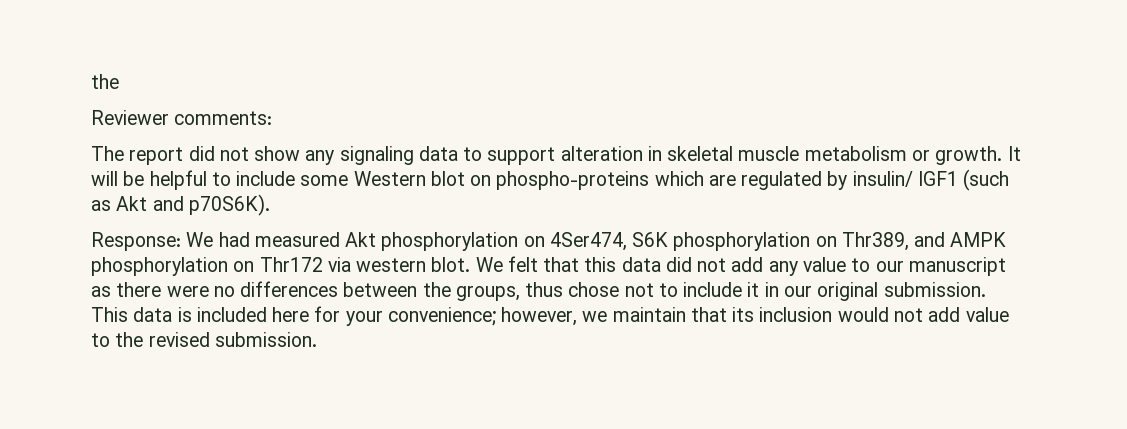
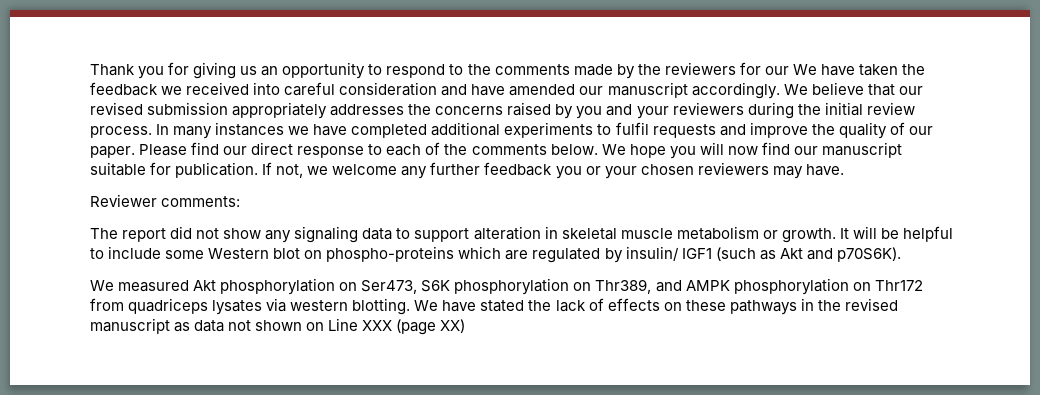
[91,74,119,89] the -> [90,62,926,79] [90,82,923,99] [90,102,915,119] [90,122,933,139] [90,142,902,159] [90,162,844,179] Thank you for giving us an opportunity to respond to the comments made by the reviewers for our We have taken the feedback we received into careful consideration and have amended our manuscript accordingly. We believe that our revised submission appropriately addresses the concerns raised by you and your reviewers during the initial review process. In many instances we have completed additional experiments to fulfil requests and improve the quality of our paper. Please find our direct response to each of the comments below. We hope you will now find our manuscript suitable for publication. If not, we welcome any further feedback you or your chosen reviewers may have.
[91,232,250,251] Response: We had -> [90,280,114,291] We
[549,232,627,251] 4Ser474, -> [361,280,418,294] Ser473,
[327,256,1006,276] [91,281,986,301] [91,306,1009,326] [91,332,317,347] via western blot. We felt that this data did not add any value to our manuscript as there were no differences between the groups, thus chose not to include it in our original submission. This data is included here for your convenience; however, we maintain that its inclusion would not add value to the revised submission. -> [90,298,898,315] [90,318,466,335] from quadriceps lysates via western blotting. We have stated the lack of effects on these pathways in the revised manuscript as data not shown on Line XXX (page XX)

